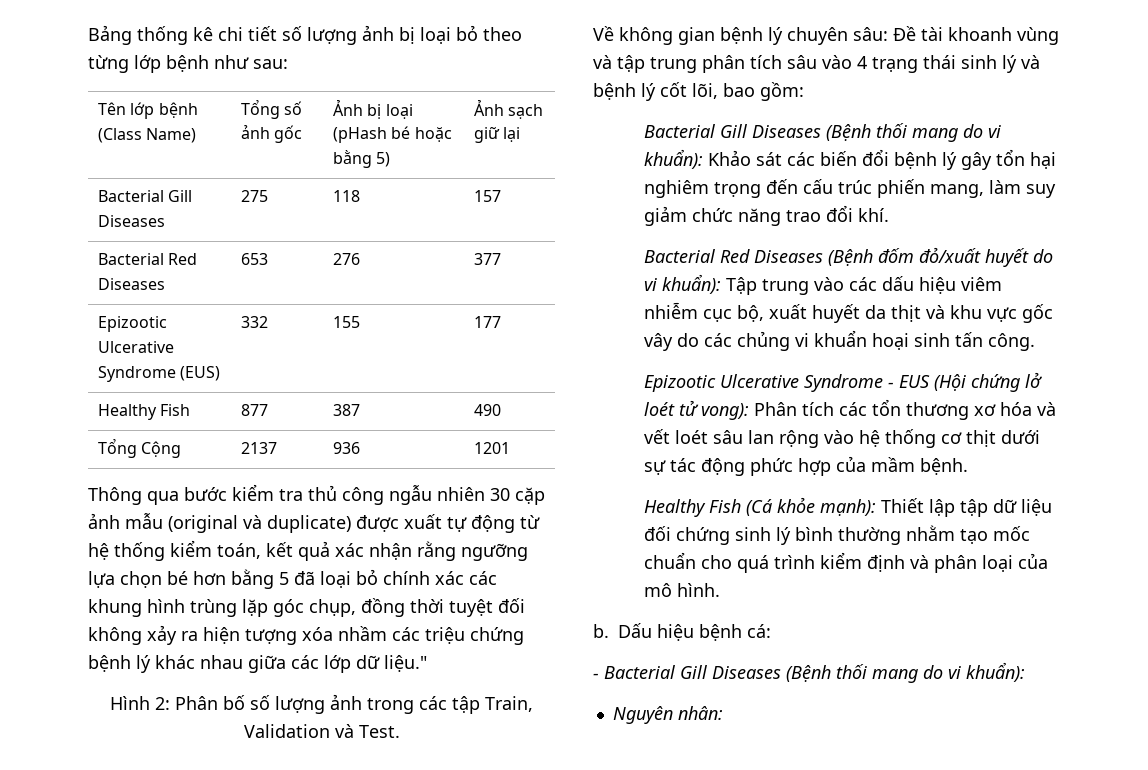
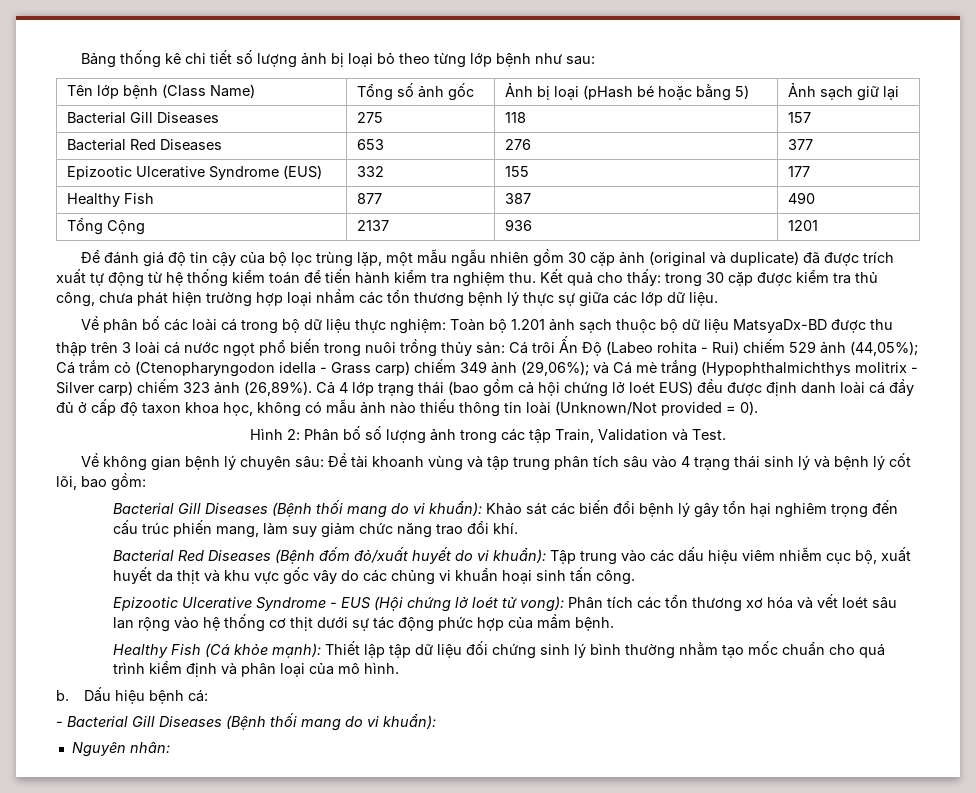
[88,484,384,505] Thông qua bước kiểm tra thủ công -> [80,249,447,267] Để đánh giá độ tin cậy của bộ lọc trùng lặp, một mẫu
(485, 494) none -> [532,249,564,267] gồm
[125,513,163,529] mẫu -> (645, 258) none
[356,515,399,532] được -> [802,251,894,266] đã được trích
[217,541,528,561] [88,569,497,589] [88,598,525,617] [88,625,524,645] [88,655,427,673] toán, kết quả xác nhận rằng ngưỡng lựa chọn bé hơn bằng 5 đã loại bỏ chính xác các khung hình trùng lặp góc chụp, đồng thời tuyệt đối không xảy ra hiện tượng xóa nhầm các triệu chứng bệnh lý khác nhau giữa các lớp dữ liệu." -> [269,269,878,287] [56,289,718,307] [80,316,893,334] [56,336,918,357] [56,359,918,377] [56,379,914,397] [56,399,758,417] toán để tiến hành kiểm tra nghiệm thu. Kết quả cho thấy: trong 30 cặp được kiểm tra thủ công, chưa phát hiện trường hợp loại nhầm các tổn thương bệnh lý thực sự giữa các lớp dữ liệu. // Về phân bố các loài cá trong bộ dữ liệu thực nghiệm: Toàn bộ 1.201 ảnh sạch thuộc bộ dữ liệu MatsyaDx-BD được thu thập trên 3 loài cá nước ngọt phổ biến trong nuôi trồng thủy sản: Cá trôi Ấn Độ (Labeo rohita - Rui) chiếm 529 ảnh (44,05%); Cá trắm cỏ (Ctenopharyngodon idella - Grass carp) chiếm 349 ảnh (29,06%); và Cá mè trắng (Hypophthalmichthys molitrix - Silver carp) chiếm 323 ảnh (26,89%). Cả 4 lớp trạng thái (bao gồm cả hội chứng lở loét EUS) đều được định danh loài cá đầy đủ ở cấp độ taxon khoa học, không có mẫu ảnh nào thiếu thông tin loài (Unknown/Not provided = 0).

